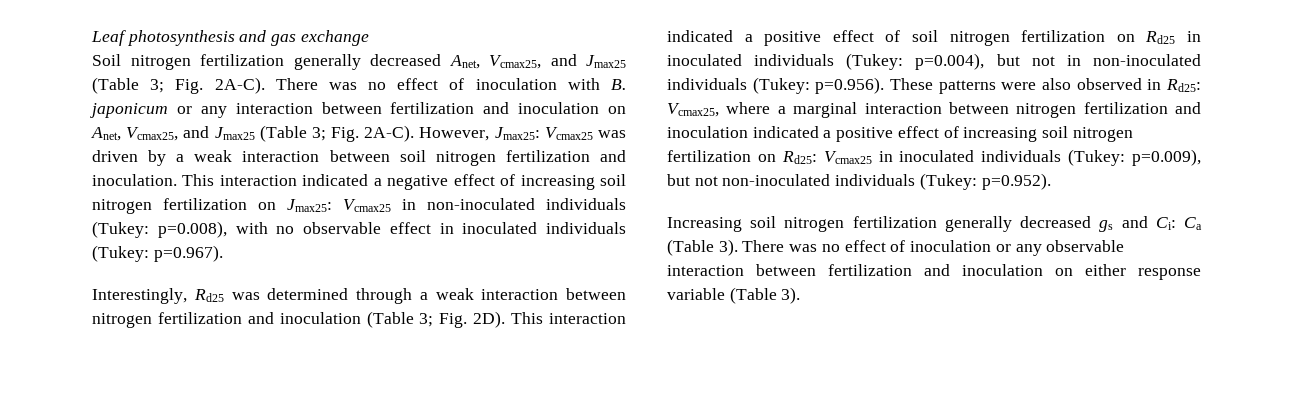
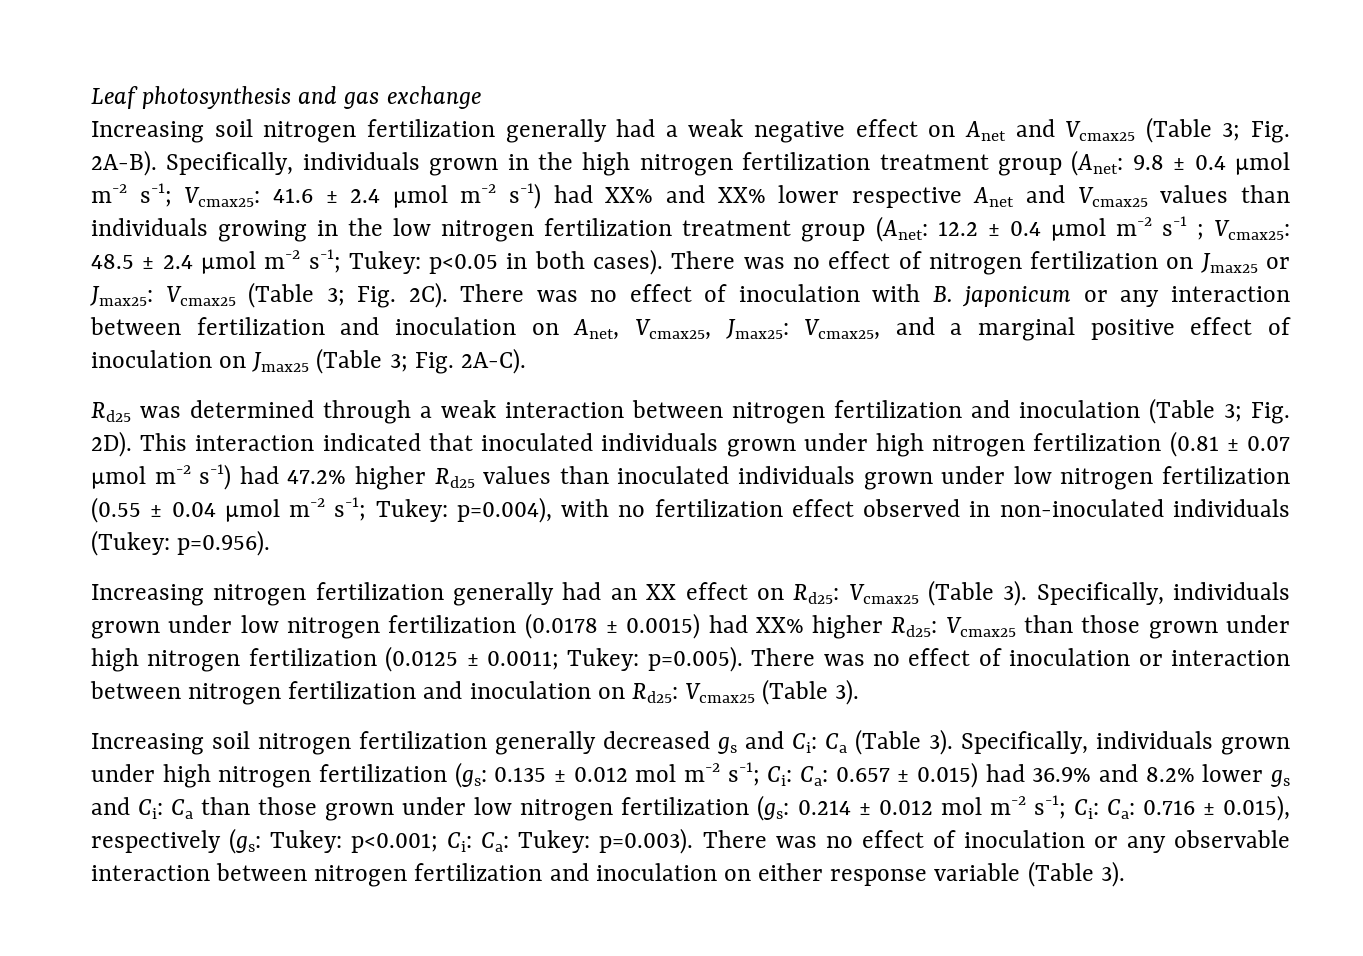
[92,54,626,70] [92,77,265,94] Soil nitrogen fertilization generally decreased Anet, Vcmax25, and Jmax25 (Table 3; Fig. 2A-C). -> [91,117,1290,143] [91,150,1290,176] [91,183,1290,209] [91,216,1290,242] [91,249,1290,275] [90,282,448,308] Increasing soil nitrogen fertilization generally had a weak negative effect on Anet and Vcmax25 (Table 3; Fig. 2A-B). Specifically, individuals grown in the high nitrogen fertilization treatment group (Anet: 9.8 ± 0.4 μmol m-2 s-1; Vcmax25: 41.6 ± 2.4 μmol m-2 s-1) had XX% and XX% lower respective Anet and Vcmax25 values than individuals growing in the low nitrogen fertilization treatment group (Anet: 12.2 ± 0.4 μmol m-2 s-1 ; Vcmax25: 48.5 ± 2.4 μmol m-2 s-1; Tukey: p<0.05 in both cases). There was no effect of nitrogen fertilization on Jmax25 or Jmax25: Vcmax25 (Table 3; Fig. 2C).
[183,125,626,142] [92,150,626,166] [92,174,627,190] [92,198,626,214] [92,221,626,238] [92,245,223,262] [92,288,187,304] and Jmax25 (Table 3; Fig. 2A-C). However, Jmax25: Vcmax25 was driven by a weak interaction between soil nitrogen fertilization and inoculation. This interaction indicated a negative effect of increasing soil nitrogen fertilization on Jmax25: Vcmax25 in non-inoculated individuals (Tukey: p=0.008), with no observable effect in inoculated individuals (Tukey: p=0.967). // Interestingly, -> [725,317,1291,341] [91,348,526,374] Jmax25: Vcmax25, and a marginal positive effect of inoculation on Jmax25 (Table 3; Fig. 2A-C). //
[744,30,1201,46] [667,53,1055,70] a positive effect of soil nitrogen fertilization on Rd25 in inoculated individuals (Tukey: p=0.004), but not -> [428,431,1290,457] [91,464,1290,490] [91,497,961,523] that inoculated individuals grown under high nitrogen fertilization (0.81 ± 0.07 μmol m-2 s-1) had 47.2% higher Rd25 values than inoculated individuals grown under low nitrogen fertilization (0.55 ± 0.04 μmol m-2 s-1; Tukey: p=0.004), with no fertilization effect observed
[890,78,1201,94] [667,102,1201,118] [667,126,1133,142] [667,149,1201,166] [667,173,1051,190] These patterns were also observed in Rd25: Vcmax25, where a marginal interaction between nitrogen fertilization and inoculation indicated a positive effect of increasing soil nitrogen fertilization on Rd25: Vcmax25 in inoculated individuals (Tukey: p=0.009), but not non-inoculated individuals (Tukey: p=0.952). -> [91,580,1291,606] [91,613,1290,639] [91,646,1290,672] [90,679,860,705] // Increasing nitrogen fertilization generally had an XX effect on Rd25: Vcmax25 (Table 3). Specifically, individuals grown under low nitrogen fertilization (0.0178 ± 0.0015) had XX% higher Rd25: Vcmax25 than those grown under high nitrogen fertilization (0.0125 ± 0.0011; Tukey: p=0.005). There was no effect of inoculation or interaction between nitrogen fertilization and inoculation on Rd25: Vcmax25 (Table 3).
(738, 247) none -> [961,731,1290,755] [91,762,1290,788] [91,795,1290,821] [91,828,694,854] Specifically, individuals grown under high nitrogen fertilization (gs: 0.135 ± 0.012 mol m-2 s-1; Ci: Ca: 0.657 ± 0.015) had 36.9% and 8.2% lower gs and Ci: Ca than those grown under low nitrogen fertilization (gs: 0.214 ± 0.012 mol m-2 s-1; Ci: Ca: 0.716 ± 0.015), respectively (gs: Tukey: p<0.001; Ci: Ca: Tukey: p=0.003).
(816, 270) none -> [314,865,408,887] nitrogen

